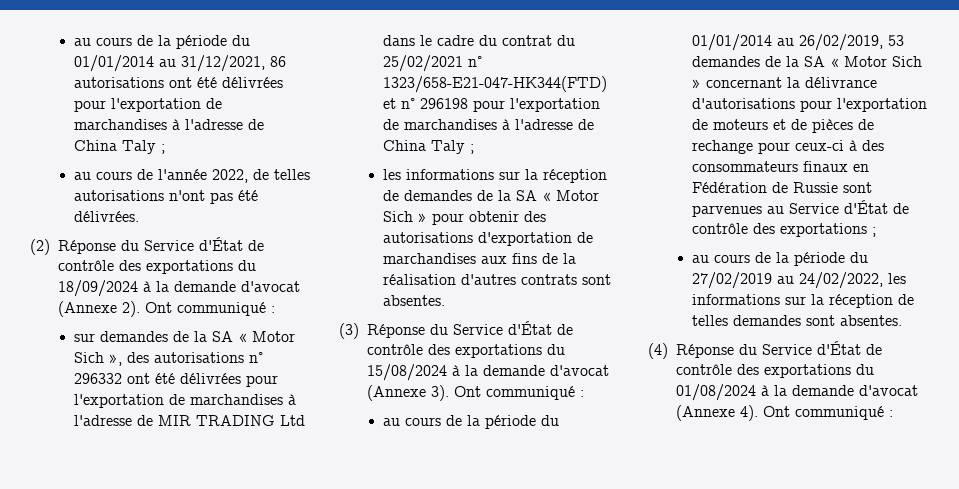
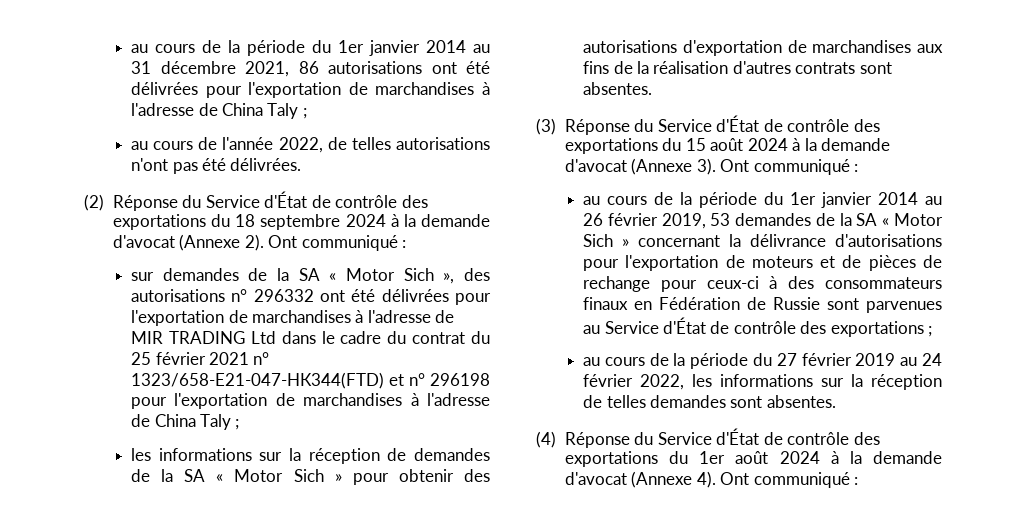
[74,35,251,49] [74,55,266,72] au cours de la période du 01/01/2014 au 31/12/2021, -> [131,40,491,56] [131,61,290,77] au cours de la période du 1er janvier 2014 au 31 décembre 2021,
[58,280,138,297] 18/09/2024 -> [235,214,386,230] 18 septembre 2024
[383,55,464,72] 25/02/2021 -> [131,352,249,365] 25 février 2021
[367,364,447,381] 15/08/2024 -> [685,138,788,151] 15 août 2024
[692,34,884,51] 01/01/2014 au 26/02/2019, -> [790,192,942,208] [583,213,706,229] 1er janvier 2014 au 26 février 2019,
[692,272,884,289] 27/02/2019 au 24/02/2022, -> [776,353,943,366] [583,374,685,390] 27 février 2019 au 24 février 2022,
[676,384,756,401] 01/08/2024 -> [699,451,820,464] 1er août 2024

